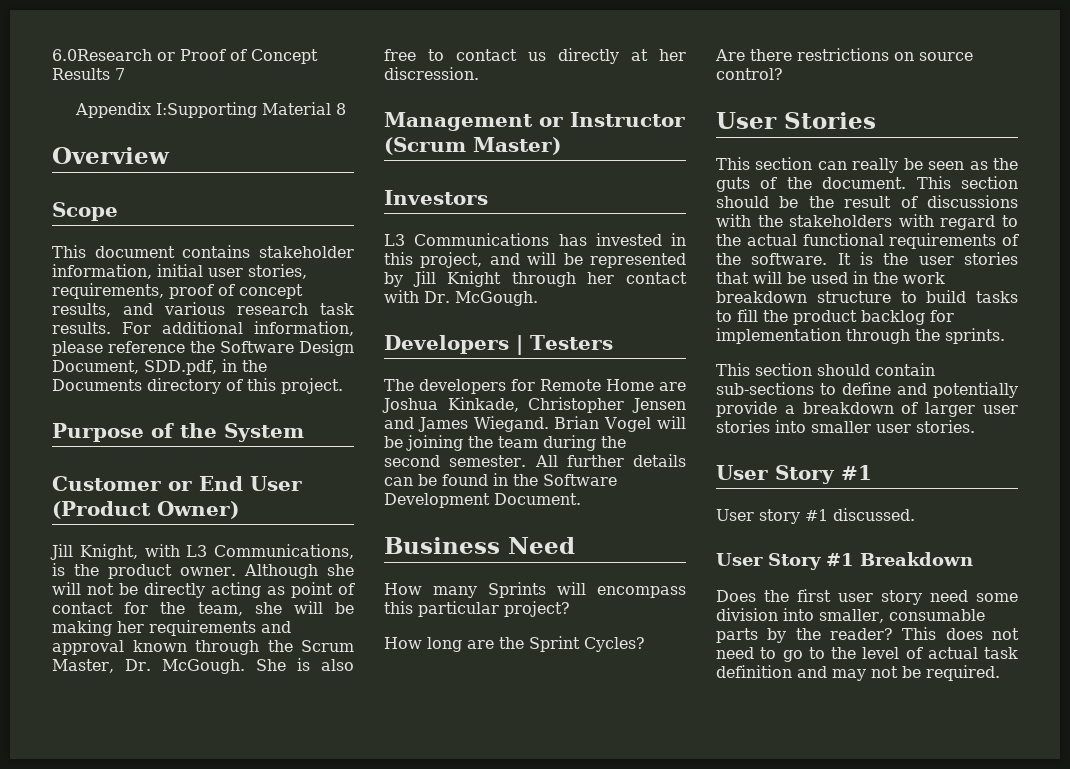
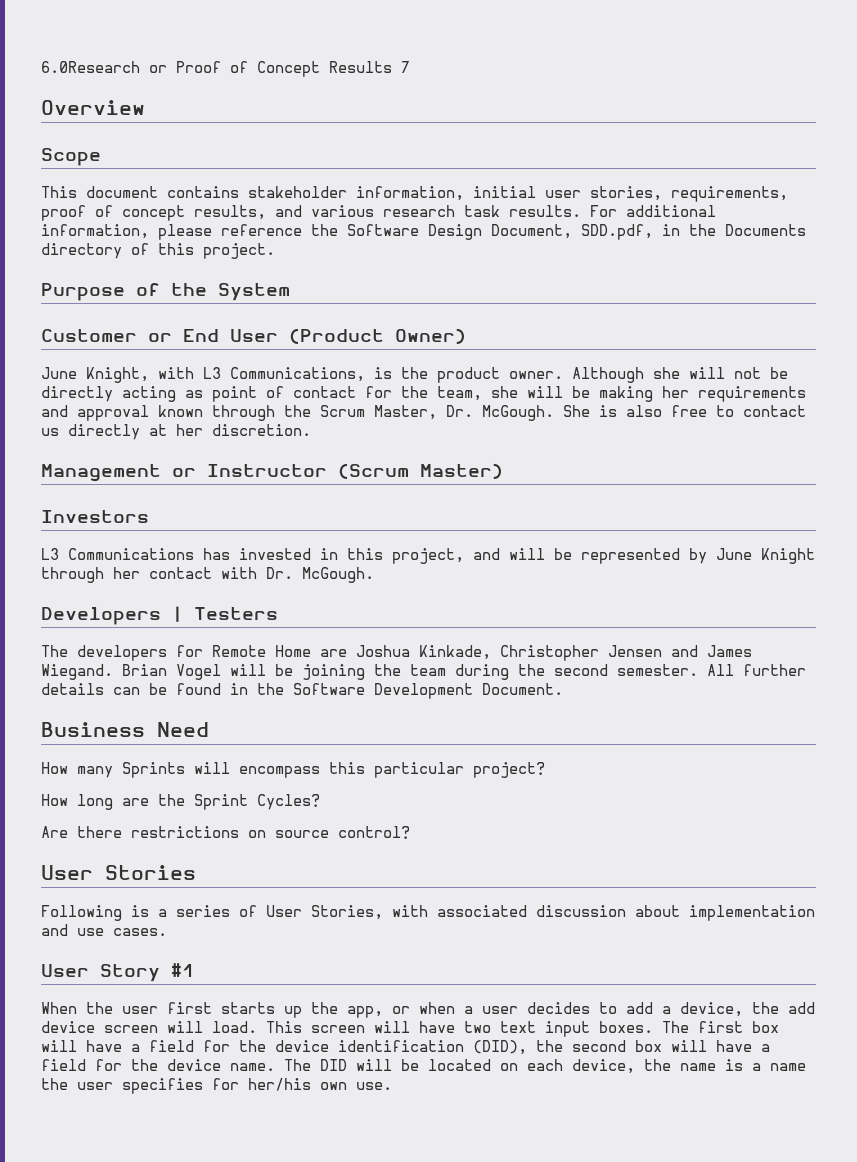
[75,102,347,118] // Appendix I:Supporting Material 8 -> (410, 67) none
[50,544,73,560] Jill -> [41,367,77,379] June
[384,67,479,80] discression. -> [212,424,311,436] discretion.
[412,271,436,287] Jill -> [716,548,752,560] June
[716,157,1018,173] [716,176,1018,192] [716,195,1018,208] [716,214,1018,230] [716,233,1019,249] [716,252,1018,265] [716,271,945,284] [716,290,1018,303] [716,309,954,325] [716,328,1005,344] [716,363,935,376] [716,382,1018,398] [716,401,1018,417] [716,420,975,433] [716,465,872,484] [716,508,915,524] [716,552,973,570] [716,589,1018,605] [716,608,985,623] [716,627,1019,643] [716,647,1018,662] [716,665,1000,681] This section can really be seen as the guts of the document. This section should be the result of discussions with the stakeholders with regard to the actual functional requirements of the software. It is the user stories that will be used in the work breakdown structure to build tasks to fill the product backlog for implementation through the sprints. // This section should contain sub-sections to define and potentially provide a breakdown of larger user stories into smaller user stories. // User Story #1 // User story #1 discussed. // User Story #1 Breakdown // Does the first user story need some division into smaller, consumable parts by the reader? This does not need to go to the level of actual task definition and may not be required. -> [41,905,815,921] [41,924,167,936] [41,963,194,982] [41,1002,815,1018] [41,1021,779,1037] [41,1040,770,1055] [41,1059,806,1074] [41,1078,392,1094] Following is a series of User Stories, with associated discussion about implementation and use cases. // User Story #1 // When the user first starts up the app, or when a user decides to add a device, the add device screen will load. This screen will have two text input boxes. The first box will have a field for the device identification (DID), the second box will have a field for the device name. The DID will be located on each device, the name is a name the user specifies for her/his own use.

